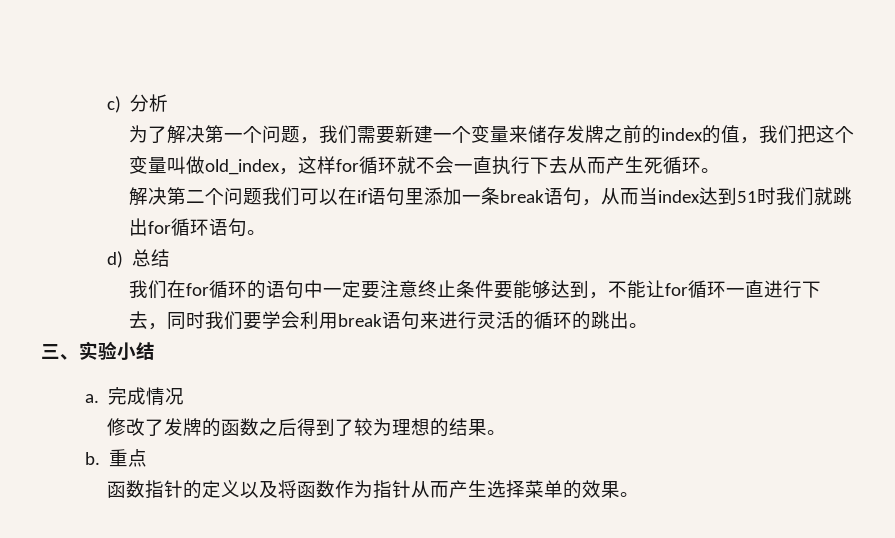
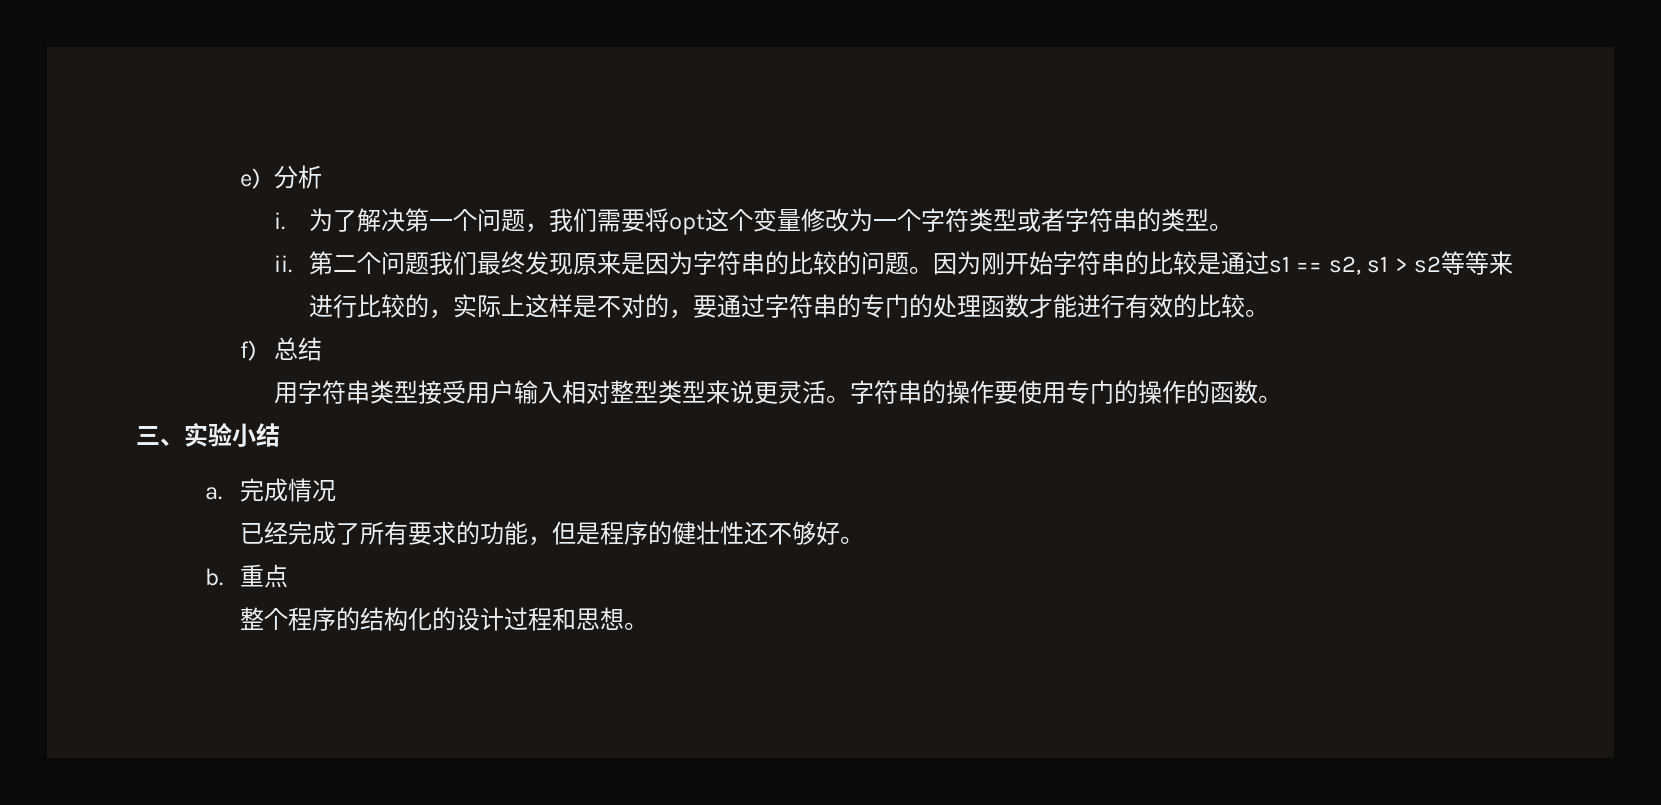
[106,96,121,113] c) -> [239,168,261,189] e)
(168, 103) none -> [274,212,286,230] i.
[394,125,854,144] [128,156,720,175] [128,187,167,206] 新建一个变量来储存发牌之前的index的值，我们把这个变量叫做old_index，这样for循环就不会一直执行下去从而产生死循环。 // 解决 -> [644,208,1233,235] [274,255,293,273] 将opt这个变量修改为一个字符类型或者字符串的类型。 // ii.
[299,187,852,206] [128,218,266,237] [106,251,123,268] 可以在if语句里添加一条break语句，从而当index达到51时我们就跳出for循环语句。 // d) -> [476,251,1514,275] [308,294,1269,319] [239,340,257,361] 最终发现原来是因为字符串的比较的问题。因为刚开始字符串的比较是通过s1 == s2, s1 > s2等等来进行比较的，实际上这样是不对的，要通过字符串的专门的处理函数才能进行有效的比较。 // f)
[128,280,821,299] [128,311,629,330] 我们在for循环的语句中一定要注意终止条件要能够达到，不能让for循环一直进行下去，同时我们要学会利用break语句来进行灵活的循环的跳出 -> [274,380,1259,404] 用字符串类型接受用户输入相对整型类型来说更灵活。字符串的操作要使用专门的操作的函数
[106,418,506,437] [84,449,147,467] [106,480,620,499] 修改了发牌的函数之后得到了较为理想的结果。 // b.重点 // 函数指针的定义以及将函数作为指针从而产生选择菜单的效果 -> [239,521,864,546] [205,564,288,588] [239,607,624,631] 已经完成了所有要求的功能，但是程序的健壮性还不够好。 // b.重点 // 整个程序的结构化的设计过程和思想

